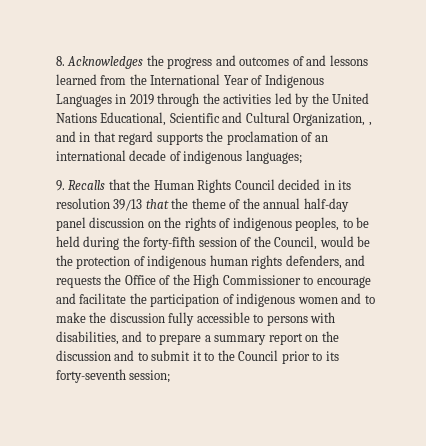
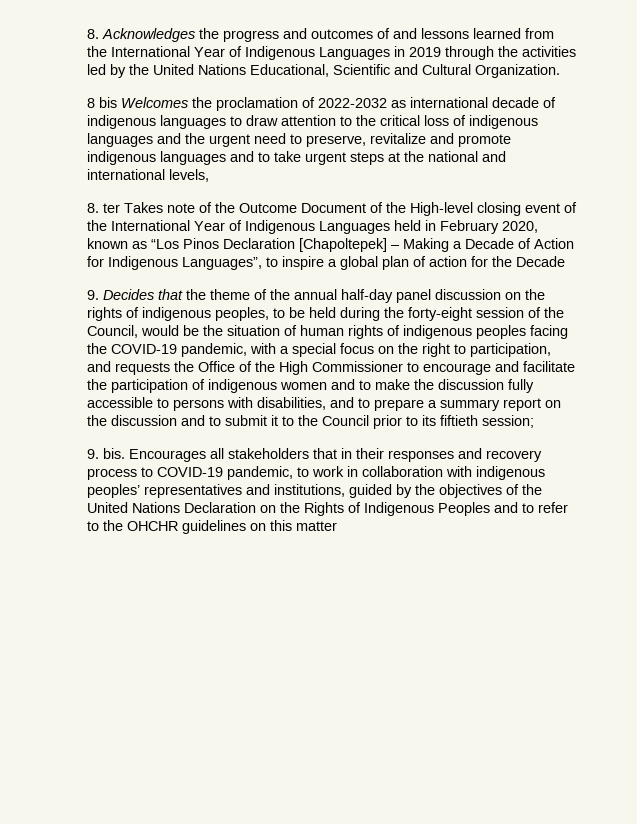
[293,113,372,126] [55,131,203,145] Organization, , and in that regard supports -> [474,64,560,78] [86,97,188,108] Organization. // 8 bis Welcomes
[314,135,328,142] an -> [317,98,406,108] 2022-2032 as
[245,150,302,164] [55,179,352,193] [55,198,143,211] languages; // 9. Recalls that the Human Rights Council decided in its resolution 39/13 -> [159,115,538,129] [86,133,511,147] [86,151,506,165] [86,169,209,182] [86,202,577,216] [86,220,538,234] [86,238,574,252] [86,256,565,270] [86,289,154,300] languages to draw attention to the critical loss of indigenous languages and the urgent need to preserve, revitalize and promote indigenous languages and to take urgent steps at the national and international levels, // 8. ter Takes note of the Outcome Document of the High-level closing event of the International Year of Indigenous Languages held in February 2020, known as “Los Pinos Declaration [Chapoltepek] – Making a Decade of Action for Indigenous Languages”, to inspire a global plan of action for the Decade // 9. Decides
[143,236,196,250] forty-fifth -> [407,307,472,321] forty-eight
[76,255,342,269] protection of indigenous human rights defenders, -> [226,325,568,339] [86,343,551,357] situation of human rights of indigenous peoples facing the COVID-19 pandemic, with a special focus on the right to participation,
[55,369,126,383] forty-seventh -> [439,415,478,426] fiftieth
(171, 376) none -> [86,448,542,462] [86,466,545,480] [86,484,542,498] [86,502,568,516] [86,520,337,534] // 9. bis. Encourages all stakeholders that in their responses and recovery process to COVID-19 pandemic, to work in collaboration with indigenous peoples’ representatives and institutions, guided by the objectives of the United Nations Declaration on the Rights of Indigenous Peoples and to refer to the OHCHR guidelines on this matter

